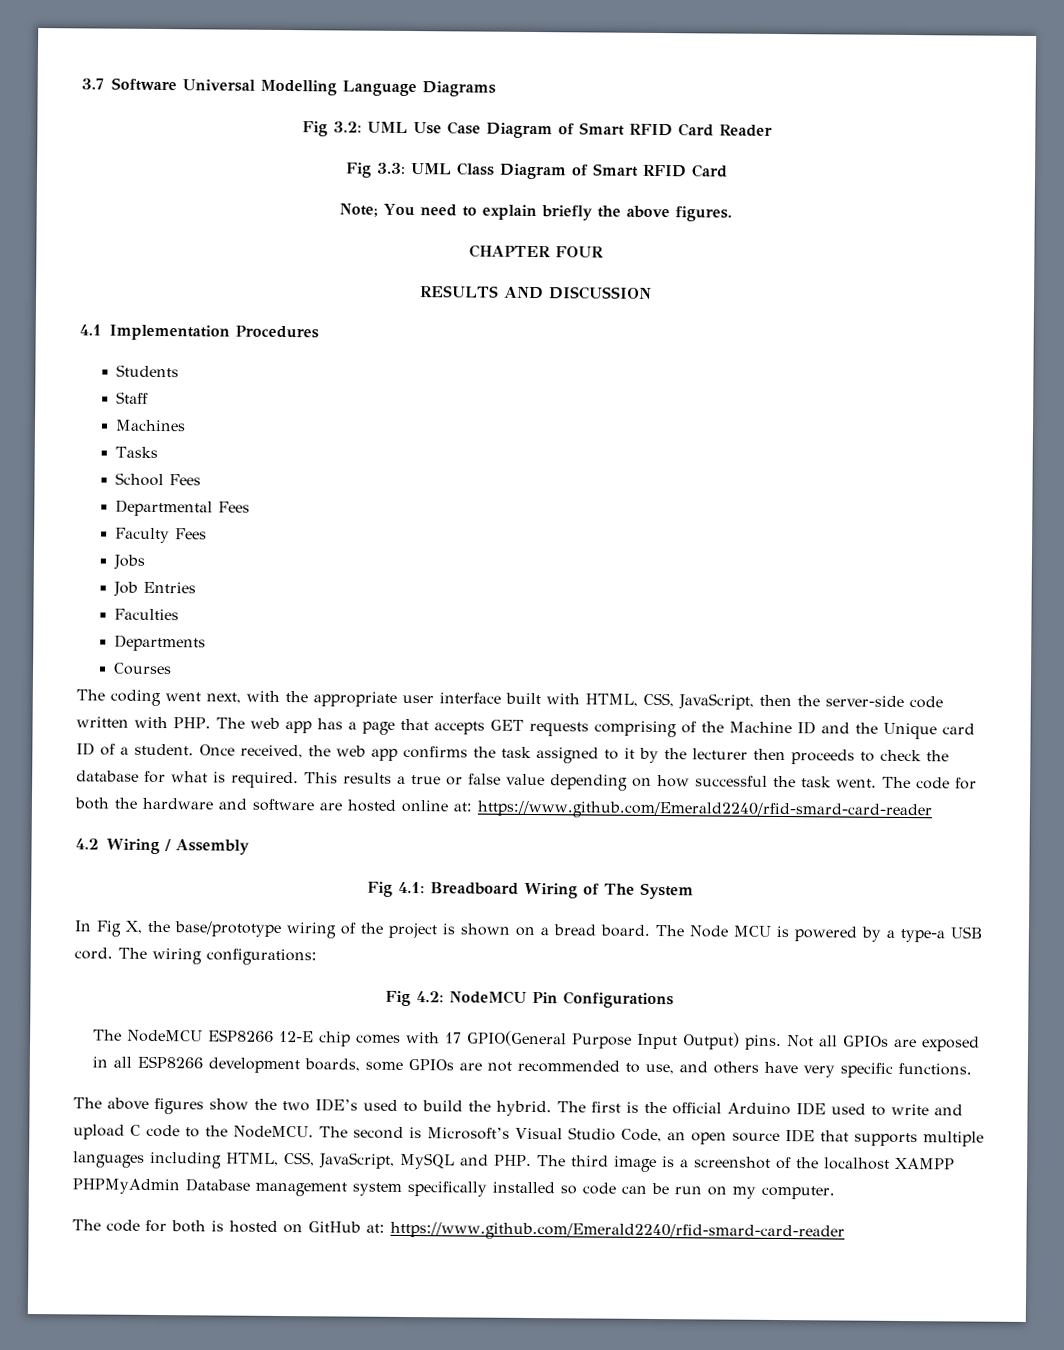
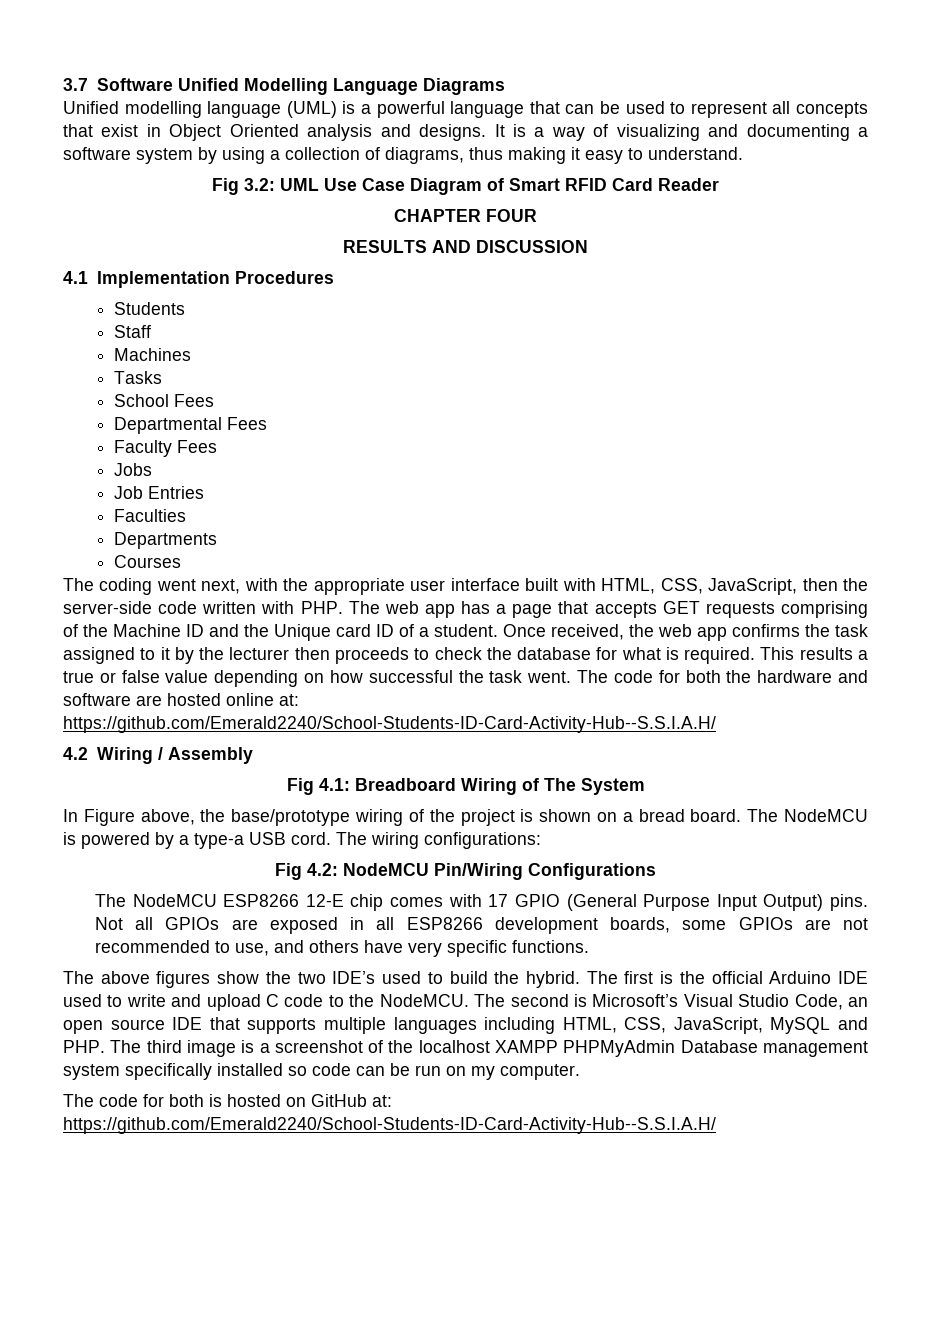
[182,79,255,92] Universal -> [177,78,239,91] Unified
(496, 89) none -> [63,101,869,118] [63,124,868,141] [63,147,743,164] // Unified modelling language (UML) is a powerful language that can be used to represent all concepts that exist in Object Oriented analysis and designs. It is a way of visualizing and documenting a software system by using a collection of diagrams, thus making it easy to understand.
[344,162,728,180] [339,203,732,222] // Fig 3.3: UML Class Diagram of Smart RFID Card // Note; You need to explain briefly the above figures. -> (719, 184) none
[477,800,932,821] https://www.github.com/Emerald2240/rfid-smard-card-reader -> [63,716,716,733] https://github.com/Emerald2240/School-Students-ID-Card-Activity-Hub--S.S.I.A.H/
[96,920,143,937] Fig X, -> [83,809,195,826] Figure above,
[689,925,771,938] Node MCU -> [784,809,868,822] NodeMCU
[532,992,558,1004] Pin -> [434,863,523,880] Pin/Wiring
[467,1030,568,1047] GPIO(General -> [514,894,637,911] GPIO (General
[390,1221,845,1242] https://www.github.com/Emerald2240/rfid-smard-card-reader -> [63,1117,716,1134] https://github.com/Emerald2240/School-Students-ID-Card-Activity-Hub--S.S.I.A.H/

